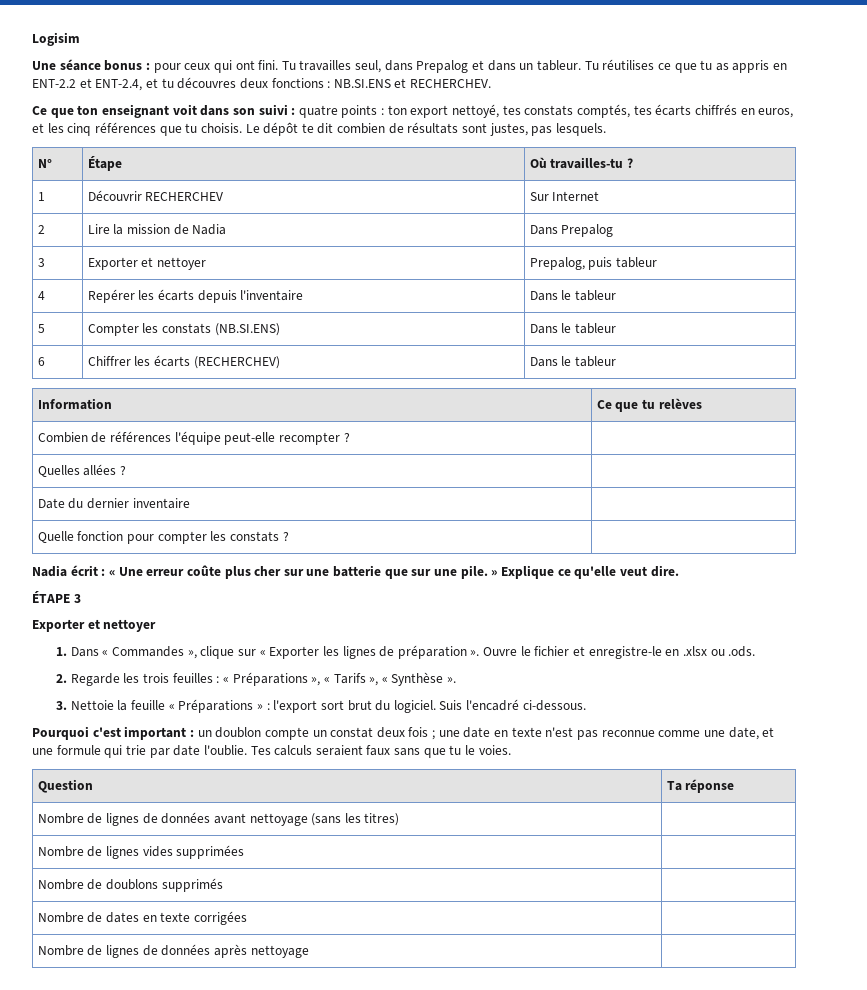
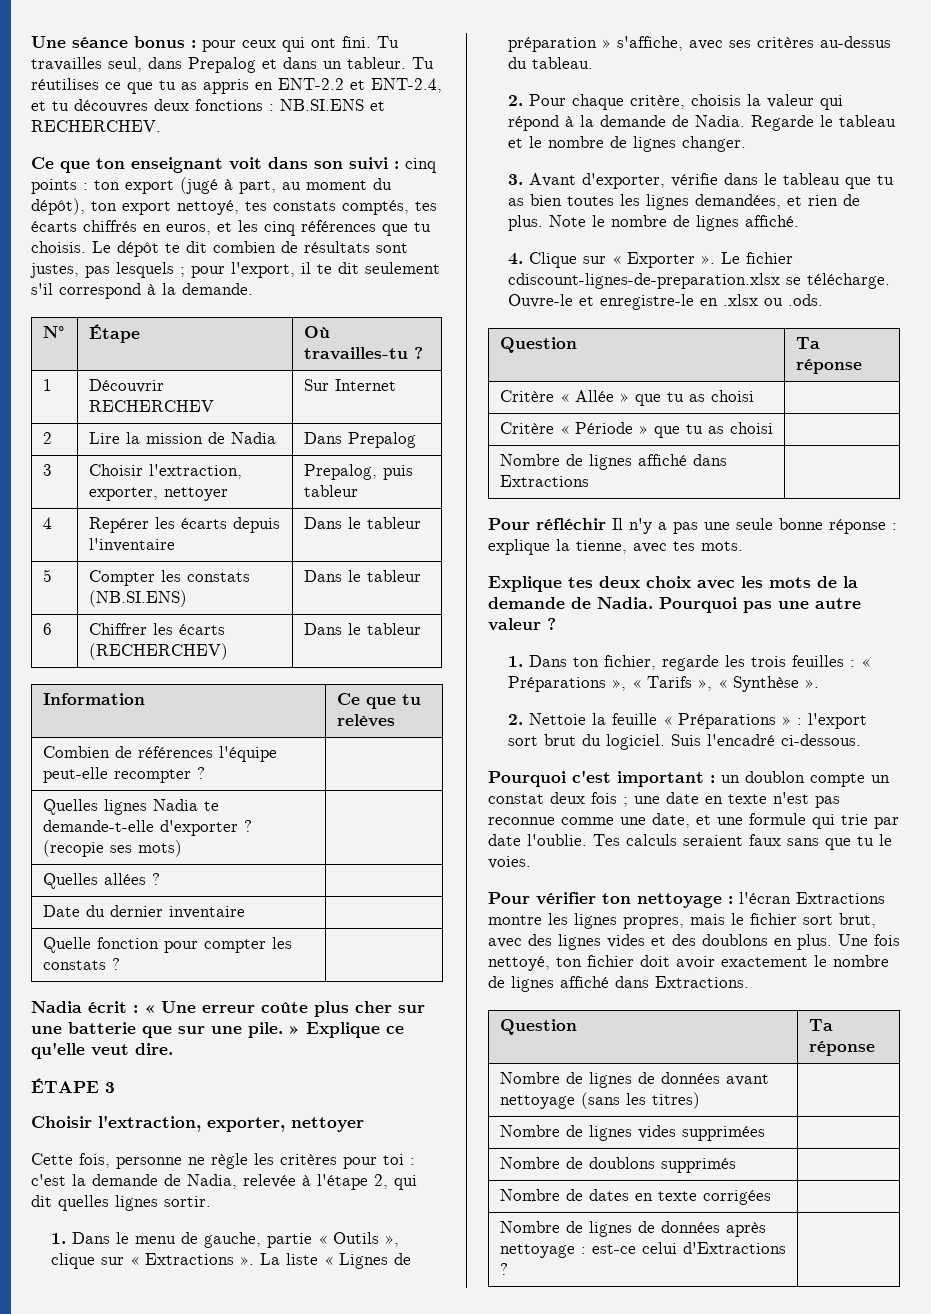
[32,32,80,46] Logisim // -> (31, 42) none
[298,105,338,118] quatre -> [405,158,436,173] cinq
(449, 111) none -> [180,177,392,194] [31,198,171,215] (jugé à part, au moment du dépôt), ton export
[555,123,606,136] lesquels. -> [116,262,440,278] [31,283,253,299] lesquels ; pour l'export, il te dit seulement s'il correspond à la demande.
[87,257,154,270] Exporter et -> [88,464,242,479] [88,487,158,501] Choisir l'extraction, exporter,
(350, 437) none -> [42,799,219,815] [42,820,252,836] [42,840,182,857] // Quelles lignes Nadia te demande-t-elle d'exporter ? (recopie ses mots) |
[32,619,157,632] [56,645,570,659] Exporter et nettoyer // 1. Dans « Commandes », clique sur « Exporter les lignes de préparation ». Ouvre le fichier -> [31,1115,364,1132] [31,1153,415,1169] [31,1174,417,1190] [31,1195,211,1211] [51,1232,400,1248] [51,1253,412,1269] [508,36,892,52] [508,57,594,69] [508,94,844,110] [508,115,897,131] [508,136,747,152] [508,173,895,189] [508,194,861,210] [508,215,800,231] [508,252,794,268] [508,273,891,289] [508,294,574,308] Choisir l'extraction, exporter, nettoyer // Cette fois, personne ne règle les critères pour toi : c'est la demande de Nadia, relevée à l'étape 2, qui dit quelles lignes sortir. // 1. Dans le menu de gauche, partie « Outils », clique sur « Extractions ». La liste « Lignes de préparation » s'affiche, avec ses critères au-dessus du tableau. // 2. Pour chaque critère, choisis la valeur qui répond à la demande de Nadia. Regarde le tableau et le nombre de lignes changer. // 3. Avant d'exporter, vérifie dans le tableau que tu as bien toutes les lignes demandées, et rien de plus. Note le nombre de lignes affiché. // 4. Clique sur « Exporter ». Le fichier cdiscount-lignes-de-preparation.xlsx se télécharge. Ouvre-le
[56,673,120,686] // 2. Regarde -> [499,337,577,353] [795,337,820,349] [795,359,862,374] [499,390,754,406] [499,422,773,438] [499,454,727,470] [499,475,589,487] [488,518,897,534] [488,539,743,555] [488,576,858,592] [488,597,861,613] [488,618,556,631] [508,655,720,671] // Question | Ta réponse // Critère « Allée » que tu as choisi | // Critère « Période » que tu as choisi | // Nombre de lignes affiché dans Extractions | // Pour réfléchir Il n'y a pas une seule bonne réponse : explique la tienne, avec tes mots. // Explique tes deux choix avec les mots de la demande de Nadia. Pourquoi pas une autre valeur ? // 1. Dans ton fichier, regarde
[56,701,68,710] 3. -> [508,714,524,725] 2.
(511, 750) none -> [488,892,885,908] [488,913,876,929] [488,934,900,950] [488,955,889,971] [488,976,749,992] // Pour vérifier ton nettoyage : l'écran Extractions montre les lignes propres, mais le fichier sort brut, avec des lignes vides et des doublons en plus. Une fois nettoyé, ton fichier doit avoir exactement le nombre de lignes affiché dans Extractions.
(309, 951) none -> [580,1242,786,1254] [499,1263,508,1275] : est-ce celui d'Extractions ?

